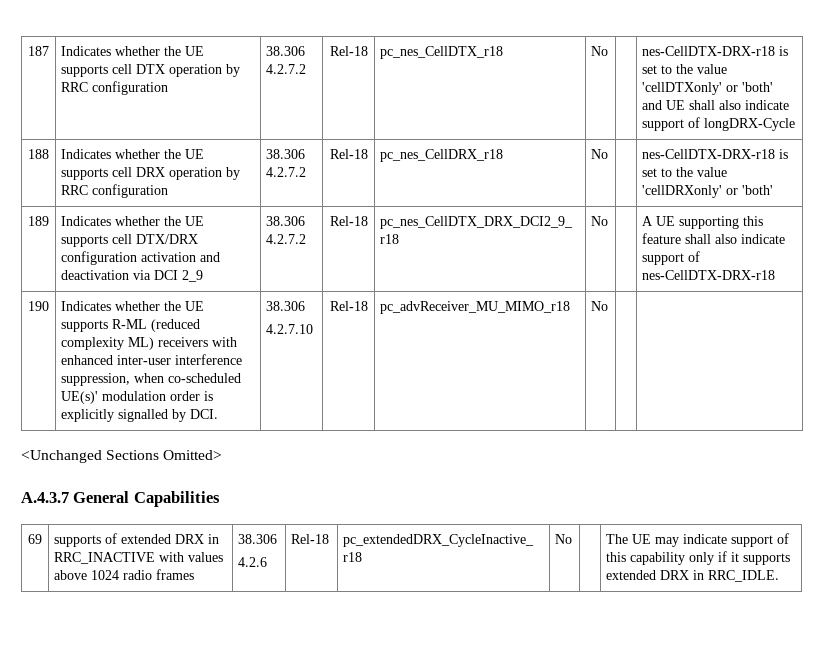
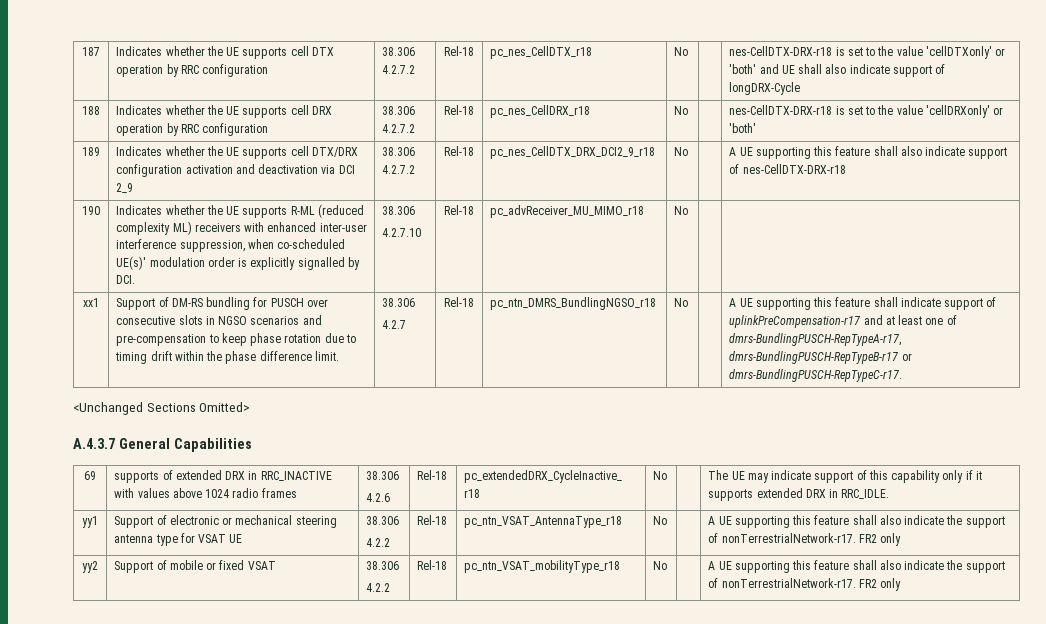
(609, 306) none -> [83,298,99,307] [116,297,328,310] [116,315,322,325] [116,333,356,346] [115,351,339,364] [382,298,416,307] [382,320,407,329] [444,297,474,307] [490,297,657,310] [674,298,689,307] [729,297,997,310] [729,315,957,328] [729,333,902,346] [729,351,912,364] [729,369,903,382] // xx1 | Support of DM-RS bundling for PUSCH over consecutive slots in NGSO scenarios and pre-compensation to keep phase rotation due to timing drift within the phase difference limit. | 38.306 // 4.2.7 | Rel-18 | pc_ntn_DMRS_BundlingNGSO_r18 | No | | A UE supporting this feature shall indicate support of uplinkPreCompensation-r17 and at least one of dmrs-BundlingPUSCH-RepTypeA-r17, dmrs-BundlingPUSCH-RepTypeB-r17 or dmrs-BundlingPUSCH-RepTypeC-r17.
(780, 576) none -> [82,516,98,528] [114,515,337,528] [114,533,243,546] [366,516,400,525] [366,538,391,547] [417,515,448,525] [464,516,623,528] [653,516,668,525] [708,515,1005,528] [708,533,902,546] [82,561,98,573] [114,560,276,573] [366,561,400,570] [366,583,391,592] [417,560,448,570] [464,560,621,573] [653,561,668,570] [708,560,1005,573] [708,578,902,591] // yy1 | Support of electronic or mechanical steering antenna type for VSAT UE | 38.306 // 4.2.2 | Rel-18 | pc_ntn_VSAT_AntennaType_r18 | No | | A UE supporting this feature shall also indicate the support of nonTerrestrialNetwork-r17. FR2 only // yy2 | Support of mobile or fixed VSAT | 38.306 // 4.2.2 | Rel-18 | pc_ntn_VSAT_mobilityType_r18 | No | | A UE supporting this feature shall also indicate the support of nonTerrestrialNetwork-r17. FR2 only

